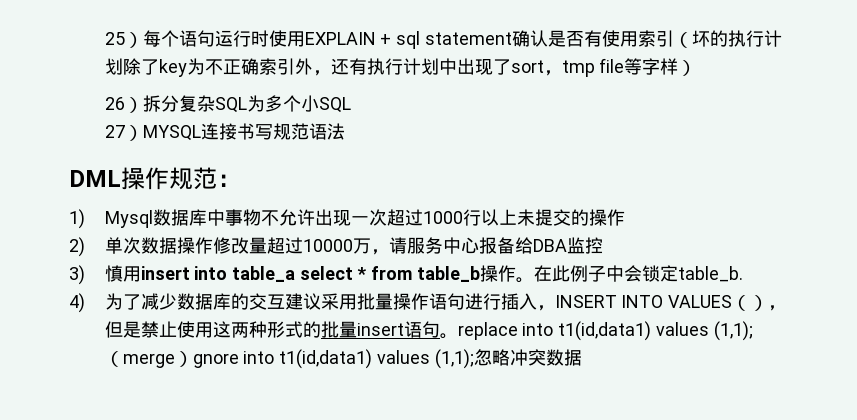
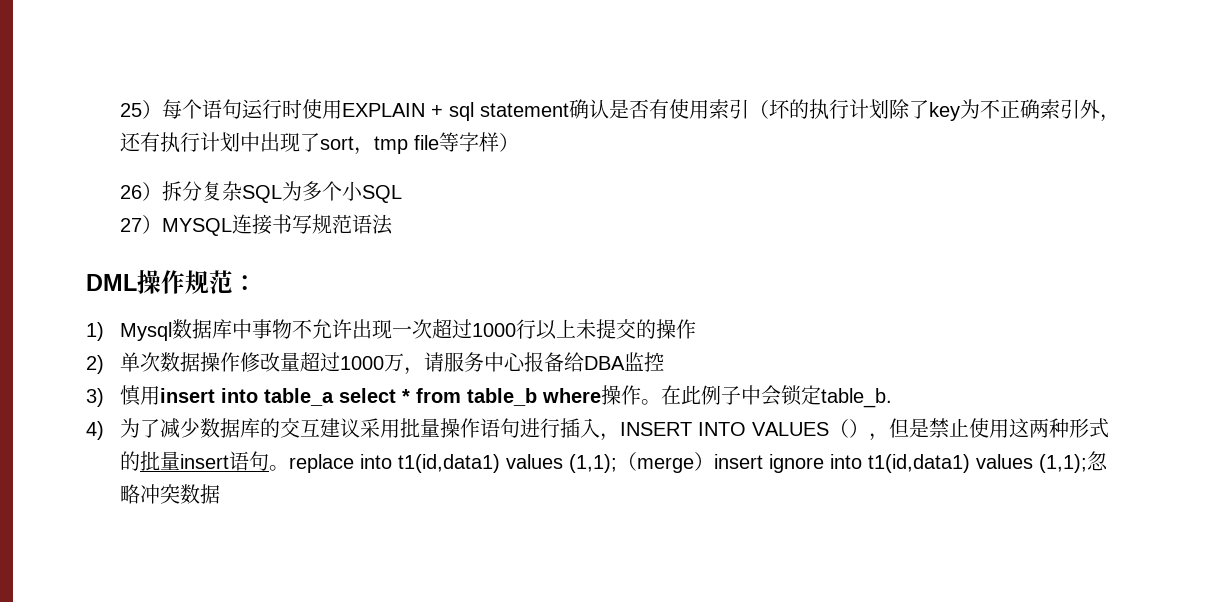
[302,239,353,252] 10000 -> [339,356,384,370] 1000
(480, 274) none -> [541,388,601,403] where
[192,353,239,368] gnore -> [713,454,824,473] insert ignore

